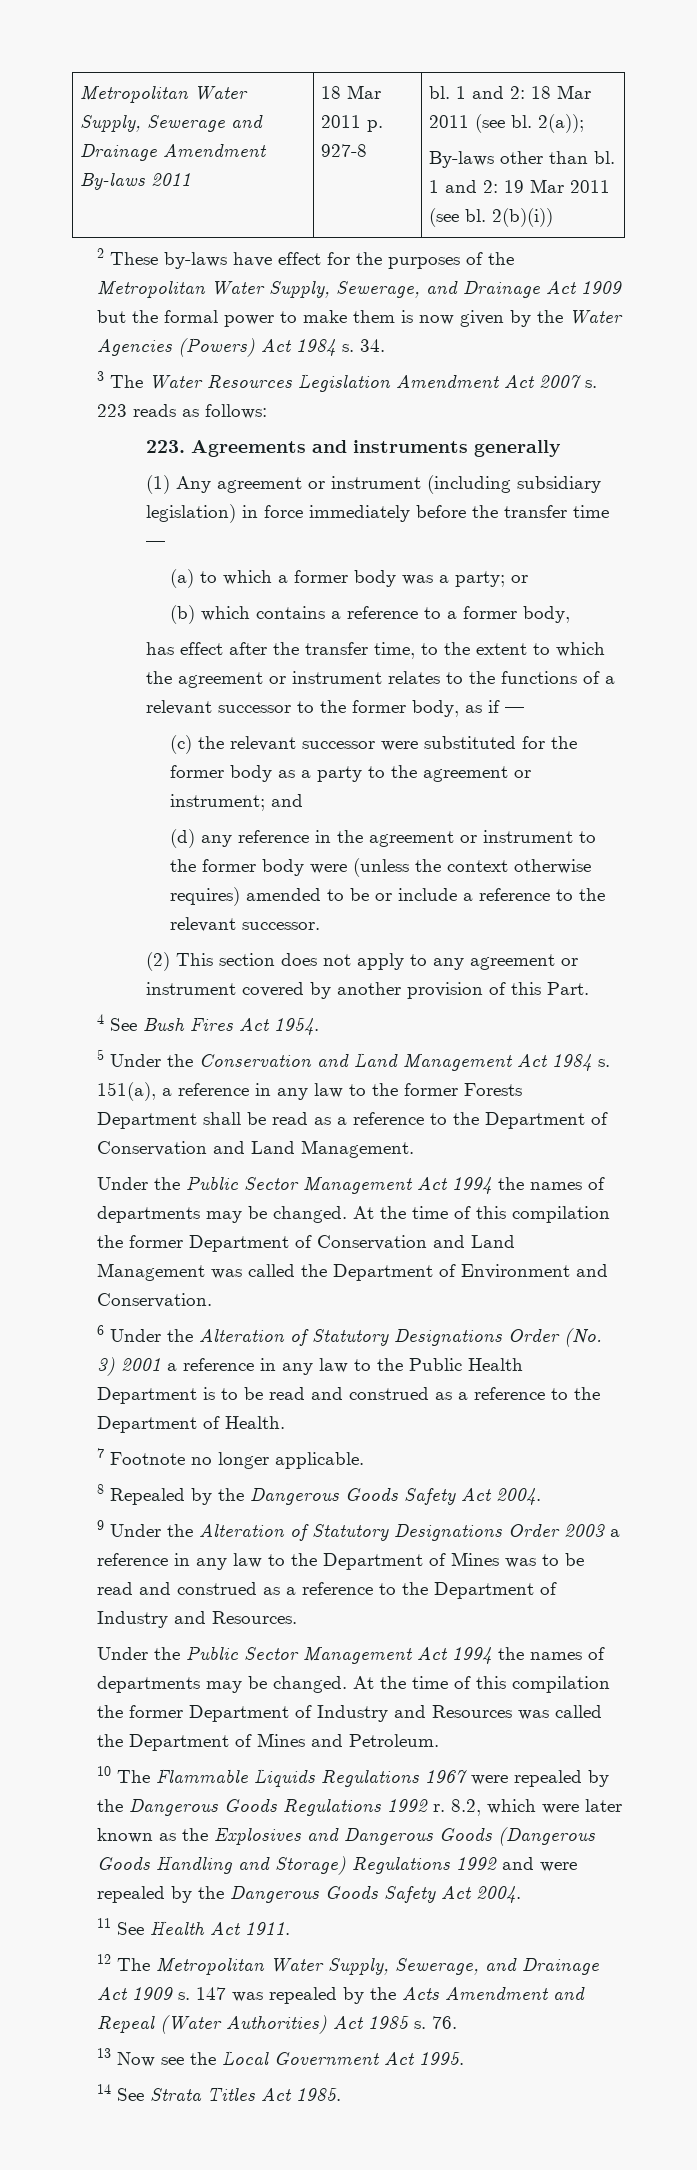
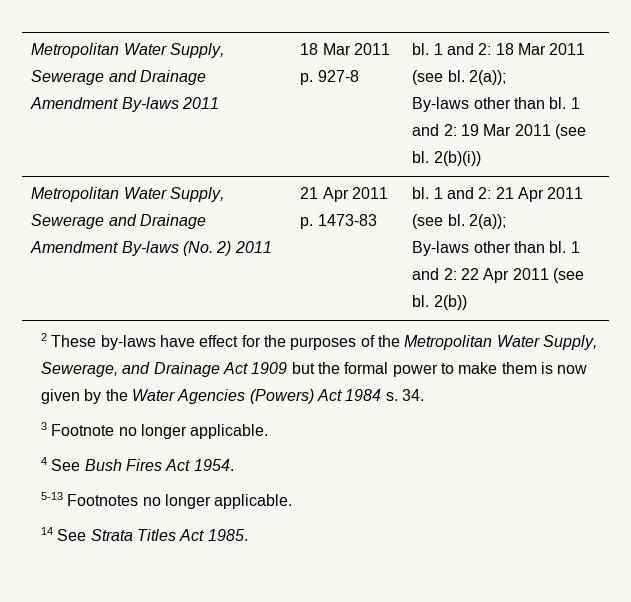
(554, 217) none -> [31,187,225,202] [31,214,207,229] [30,241,272,256] [300,187,389,202] [300,214,377,229] [412,187,584,202] [412,214,507,229] [412,241,580,256] [412,268,585,283] [412,295,467,310] // Metropolitan Water Supply, Sewerage and Drainage Amendment By-laws (No. 2) 2011 | 21 Apr 2011 p. 1473-83 | bl. 1 and 2: 21 Apr 2011 (see bl. 2(a)); // By-laws other than bl. 1 and 2: 22 Apr 2011 (see bl. 2(b))
[109,374,597,392] [96,404,267,419] [145,440,561,457] [145,475,601,494] [145,504,609,523] [145,541,165,547] [170,569,529,588] [170,605,571,624] [145,642,605,659] [145,671,615,688] [145,700,524,717] [170,735,578,754] [170,765,532,782] [170,794,304,811] [170,829,597,848] [170,858,592,877] [170,887,606,906] [170,917,321,932] [145,952,578,971] [145,982,589,999] The Water Resources Legislation Amendment Act 2007 s. 223 reads as follows: // 223. Agreements and instruments generally // (1) Any agreement or instrument (including subsidiary legislation) in force immediately before the transfer time — // (a) to which a former body was a party; or // (b) which contains a reference to a former body, // has effect after the transfer time, to the extent to which the agreement or instrument relates to the functions of a relevant successor to the former body, as if — // (c) the relevant successor were substituted for the former body as a party to the agreement or instrument; and // (d) any reference in the agreement or instrument to the former body were (unless the context otherwise requires) amended to be or include a reference to the relevant successor. // (2) This section does not apply to any agreement or instrument covered by another provision of this Part. -> [51,424,269,439] Footnote no longer applicable.
[96,1049,610,1071] [96,1082,522,1101] [96,1112,608,1129] [96,1140,414,1158] [96,1176,605,1194] [96,1206,610,1223] [96,1235,515,1252] [96,1263,608,1281] [96,1293,212,1308] [96,1325,602,1347] [96,1357,523,1376] [96,1387,600,1404] [96,1416,285,1433] [96,1448,364,1469] [96,1484,541,1505] [96,1520,620,1541] [96,1552,584,1570] [96,1582,557,1599] [96,1611,297,1628] [96,1646,605,1664] [96,1676,610,1693] [96,1705,602,1722] [96,1733,439,1751] [96,1766,609,1787] [96,1799,622,1816] [96,1827,595,1846] [96,1856,577,1875] [96,1885,521,1903] [96,1918,290,1935] [96,1954,599,1975] [96,1986,585,2004] [96,2015,457,2034] [96,2048,464,2067] 5 Under the Conservation and Land Management Act 1984 s. 151(a), a reference in any law to the former Forests Department shall be read as a reference to the Department of Conservation and Land Management. // Under the Public Sector Management Act 1994 the names of departments may be changed. At the time of this compilation the former Department of Conservation and Land Management was called the Department of Environment and Conservation. // 6 Under the Alteration of Statutory Designations Order (No. 3) 2001 a reference in any law to the Public Health Department is to be read and construed as a reference to the Department of Health. // 7 Footnote no longer applicable. // 8 Repealed by the Dangerous Goods Safety Act 2004. // 9 Under the Alteration of Statutory Designations Order 2003 a reference in any law to the Department of Mines was to be read and construed as a reference to the Department of Industry and Resources. // Under the Public Sector Management Act 1994 the names of departments may be changed. At the time of this compilation the former Department of Industry and Resources was called the Department of Mines and Petroleum. // 10 The Flammable Liquids Regulations 1967 were repealed by the Dangerous Goods Regulations 1992 r. 8.2, which were later known as the Explosives and Dangerous Goods (Dangerous Goods Handling and Storage) Regulations 1992 and were repealed by the Dangerous Goods Safety Act 2004. // 11 See Health Act 1911. // 12 The Metropolitan Water Supply, Sewerage, and Drainage Act 1909 s. 147 was repealed by the Acts Amendment and Repeal (Water Authorities) Act 1985 s. 76. // 13 Now see the Local Government Act 1995. -> [41,492,293,509] 5-13 Footnotes no longer applicable.

